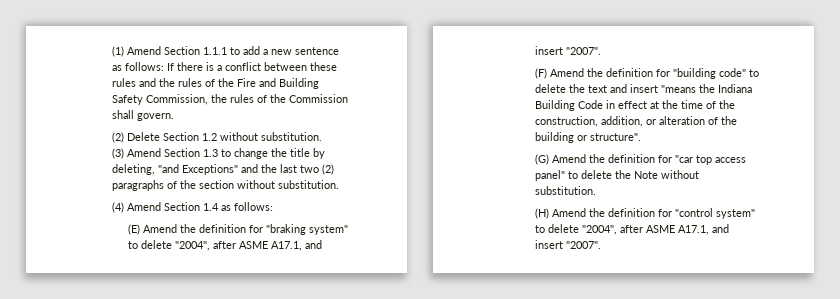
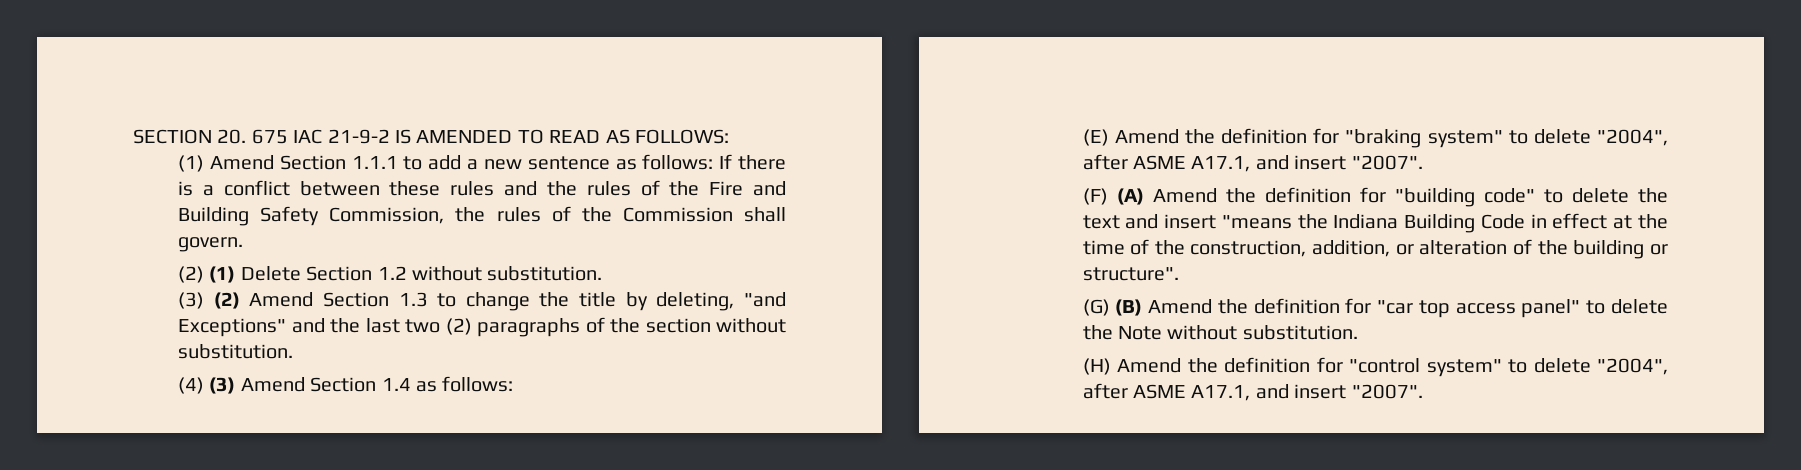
(112, 51) none -> [133,129,729,144] SECTION 20. 675 IAC 21-9-2 IS AMENDED TO READ AS FOLLOWS: //
(125, 137) none -> [209,266,236,283] (1)
(125, 153) none -> [213,292,240,309] (2)
(125, 207) none -> [209,377,236,394] (3)
(547, 73) none -> [1116,188,1144,205] (A)
(549, 159) none -> [1115,299,1143,316] (B)

